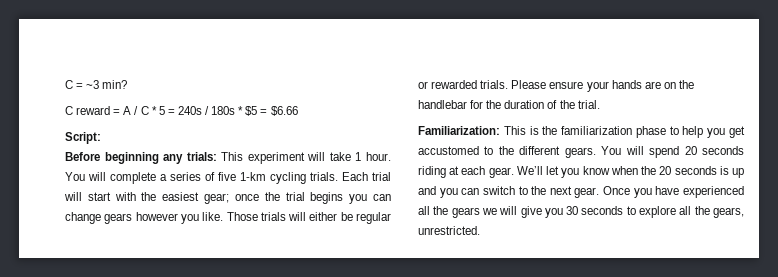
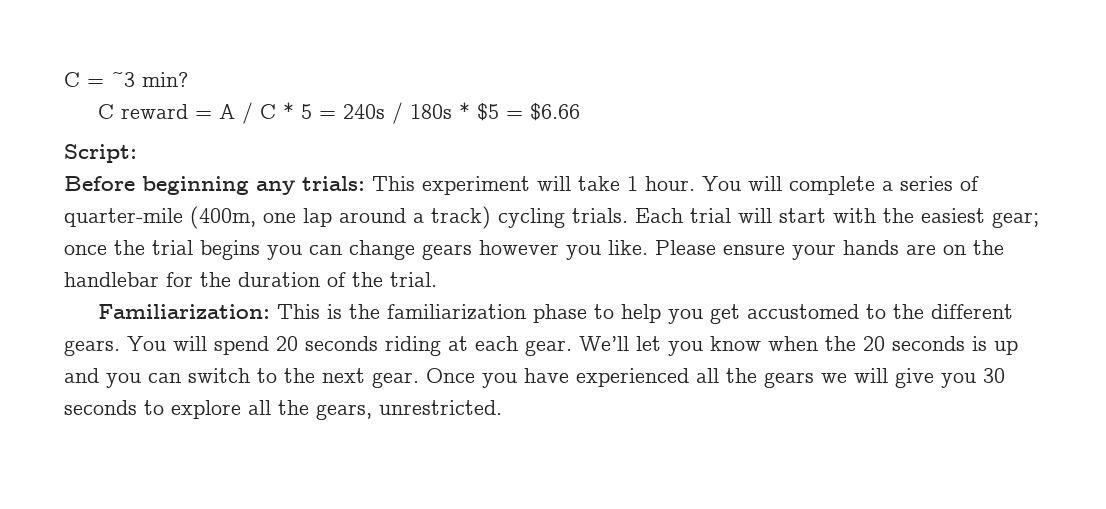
[218,172,266,181] five 1-km -> [64,206,491,229] quarter-mile (400m, one lap around a track)
[226,212,392,224] [418,80,509,89] Those trials will either be regular or rewarded trials. -> (648, 247) none

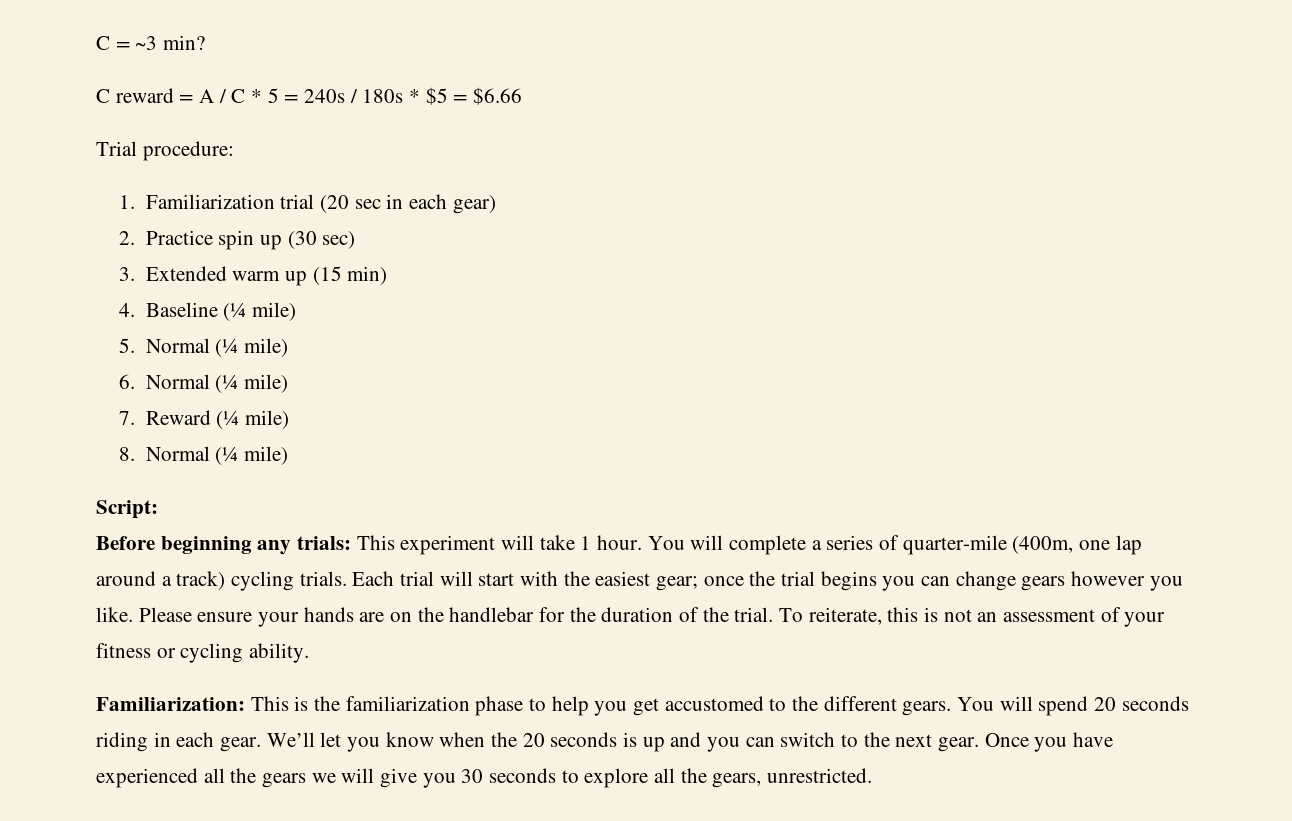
(580, 112) none -> [96,141,234,161] [119,194,496,214] [119,230,356,250] [119,266,388,286] [119,302,297,321] [119,338,289,357] [119,374,289,393] [119,410,290,429] [119,446,289,465] // Trial procedure: // 1. Familiarization trial (20 sec in each gear) // 2. Practice spin up (30 sec) // 3. Extended warm up (15 min) // 4. Baseline (¼ mile) // 5. Normal (¼ mile) // 6. Normal (¼ mile) // 7. Reward (¼ mile) // 8. Normal (¼ mile)
(437, 279) none -> [779,607,1166,627] [96,643,310,663] To reiterate, this is not an assessment of your fitness or cycling ability.
[448,336,468,351] at -> [153,732,171,747] in

